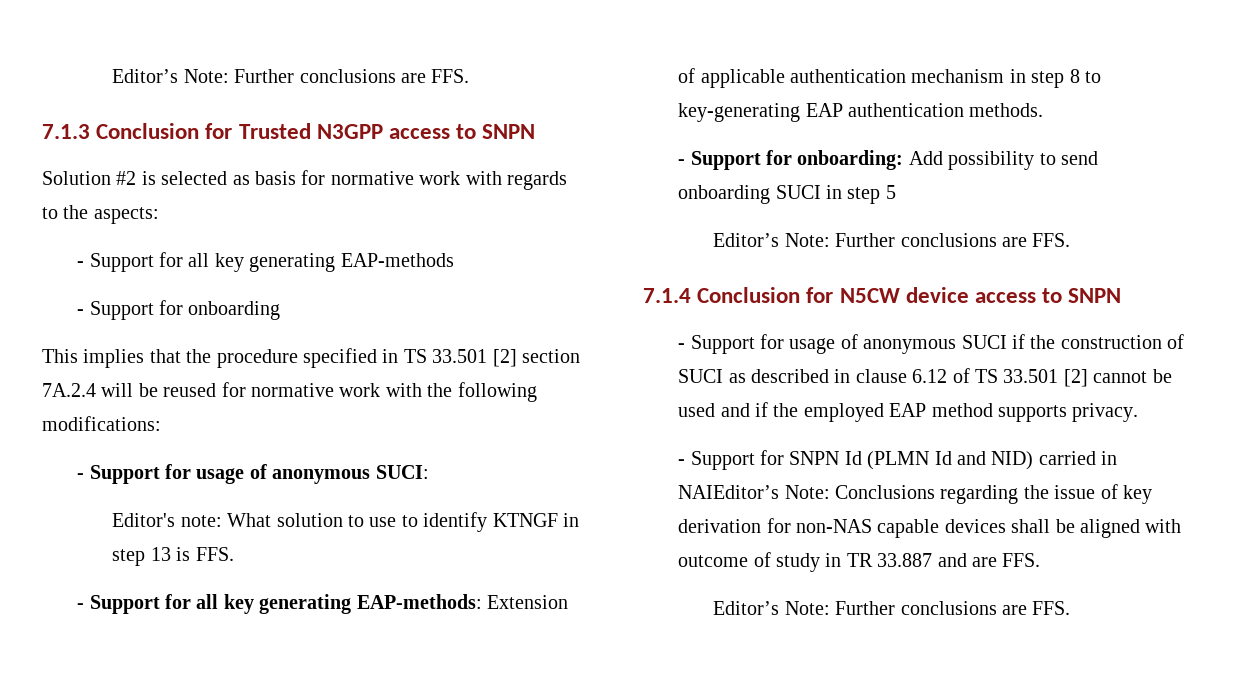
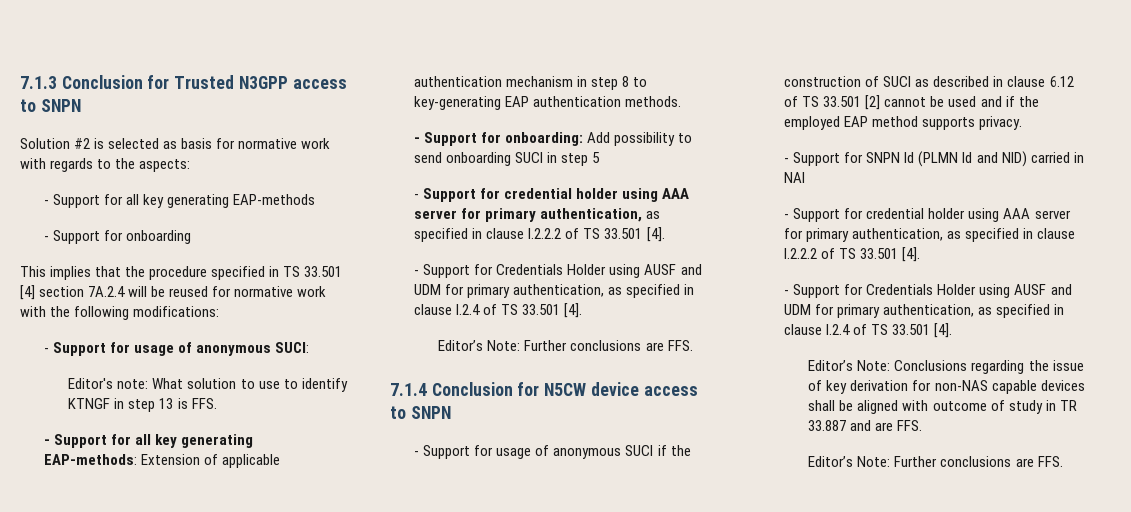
[112,69,470,83] Editor’s Note: Further conclusions are FFS. // -> (20, 82) none
[492,349,517,367] [2] -> [20,285,35,300] [4]
(896, 192) none -> [414,188,690,202] [414,208,661,222] [414,227,665,242] [414,264,702,278] [414,284,695,298] [414,303,583,318] // - Support for credential holder using AAA server for primary authentication, as specified in clause I.2.2.2 of TS 33.501 [4]. // - Support for Credentials Holder using AUSF and UDM for primary authentication, as specified in clause I.2.4 of TS 33.501 [4].
[678,485,780,499] NAIEditor’s -> [784,172,806,183] [784,208,1071,222] [784,228,1076,242] [784,247,921,262] [784,284,1072,298] [784,304,1065,318] [784,323,953,338] [808,360,854,371] NAI // - Support for credential holder using AAA server for primary authentication, as specified in clause I.2.2.2 of TS 33.501 [4]. // - Support for Credentials Holder using AUSF and UDM for primary authentication, as specified in clause I.2.4 of TS 33.501 [4]. // Editor’s

